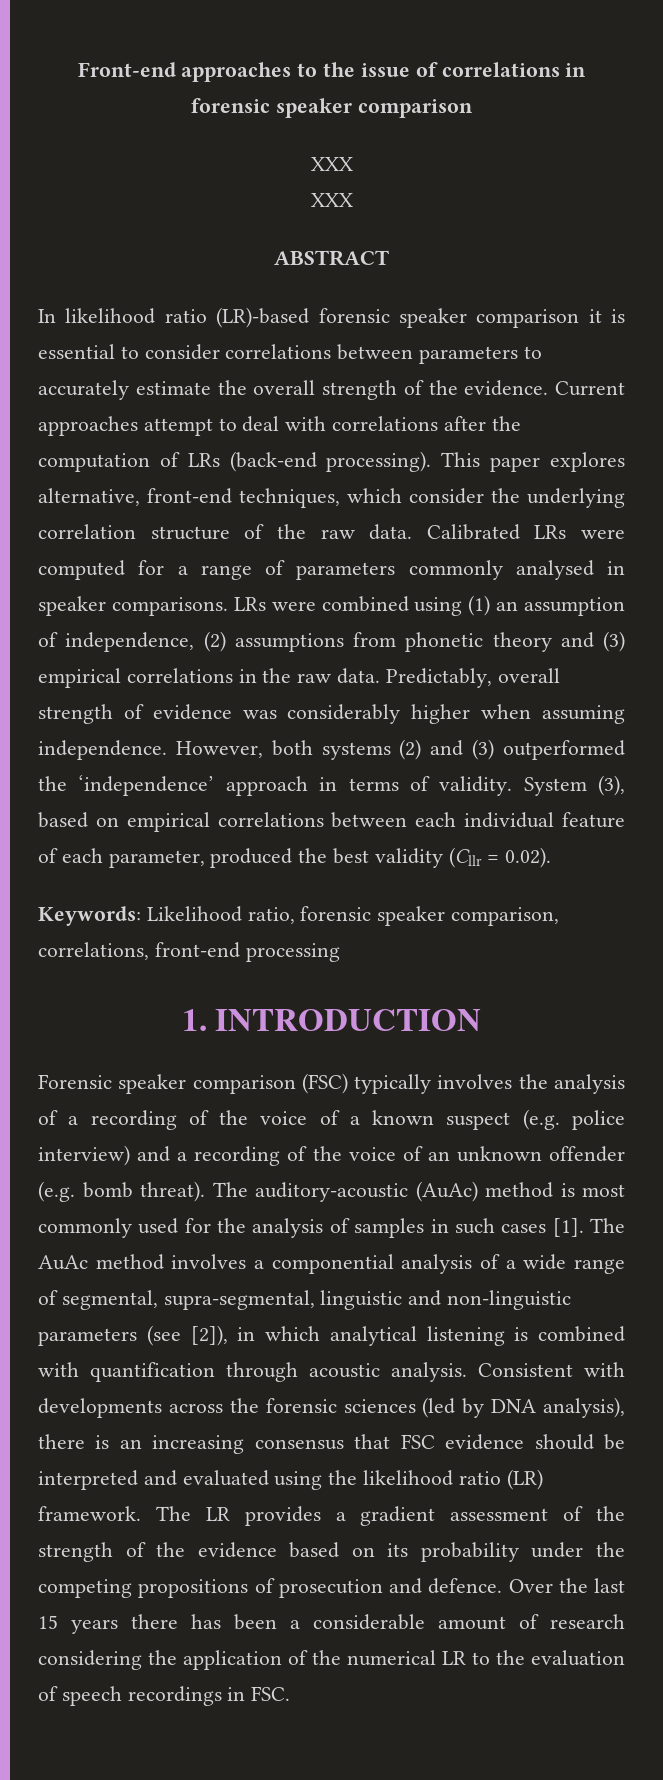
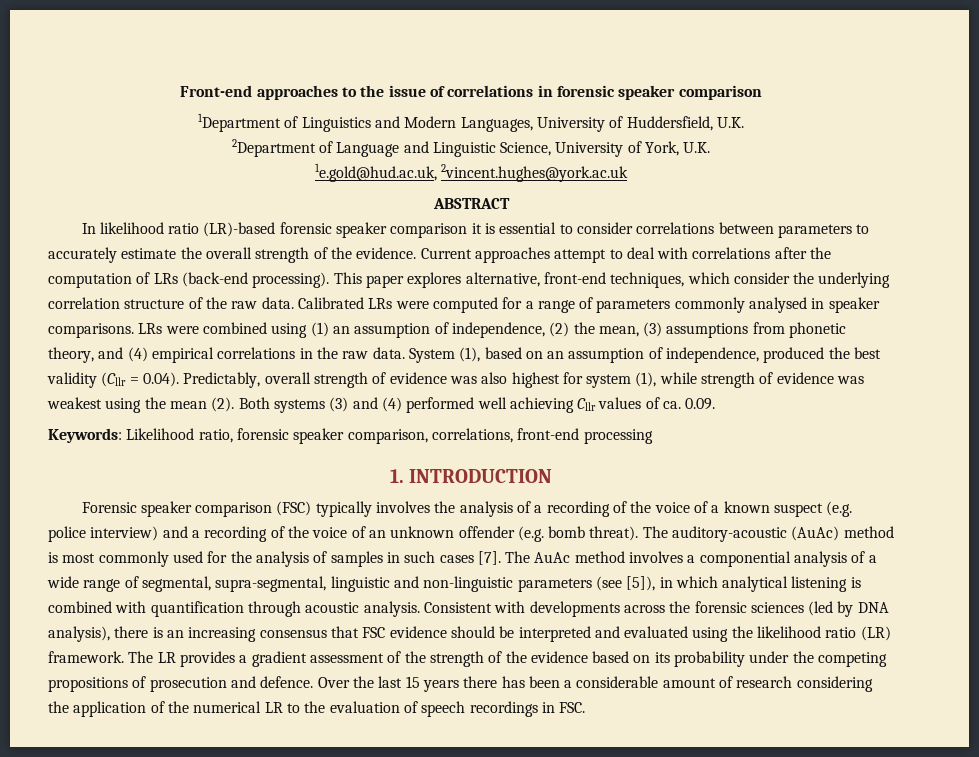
[310,157,353,171] [310,193,353,207] XXX // XXX -> [198,113,744,132] [231,139,711,157] [314,163,629,182] 1Department of Linguistics and Modern Languages, University of Huddersfield, U.K. // 2Department of Language and Linguistic Science, University of York, U.K. // 1e.gold@hud.ac.uk, 2vincent.hughes@york.ac.uk
[234,631,625,652] assumptions from phonetic theory and (3) -> [573,322,847,338] [48,347,148,363] the mean, (3) assumptions from phonetic theory, and (4)
(381, 676) none -> [408,347,882,363] [47,372,179,388] System (1), based on an assumption of independence, produced the best validity (Cllr = 0.04).
[287,704,625,724] [38,739,625,760] [38,775,625,796] [38,812,625,832] [38,847,552,868] considerably higher when assuming independence. However, both systems (2) and (3) outperformed the ‘independence’ approach in terms of validity. System (3), based on empirical correlations between each individual feature of each parameter, produced the best validity (Cllr = 0.02). -> [481,372,865,388] [47,397,716,413] also highest for system (1), while strength of evidence was weakest using the mean (2). Both systems (3) and (4) performed well achieving Cllr values of ca. 0.09.
[552,1218,584,1237] [1]. -> [477,551,501,565] [7].
[190,1325,228,1346] [2]), -> [626,576,656,591] [5]),

